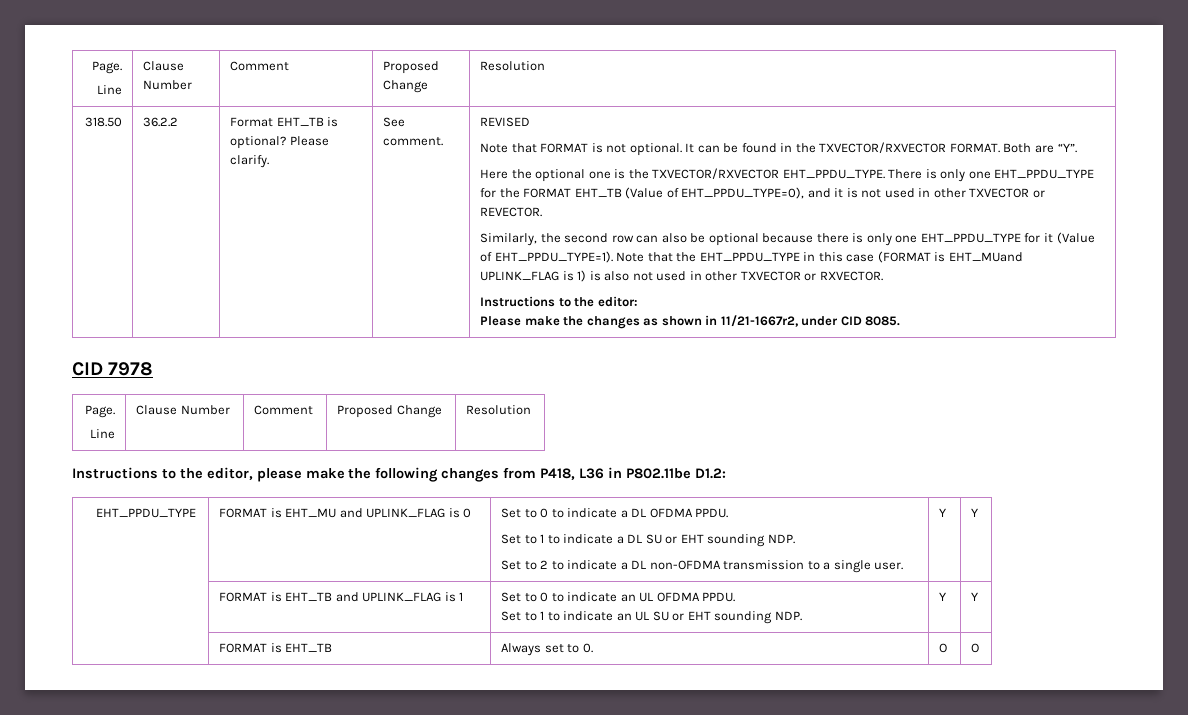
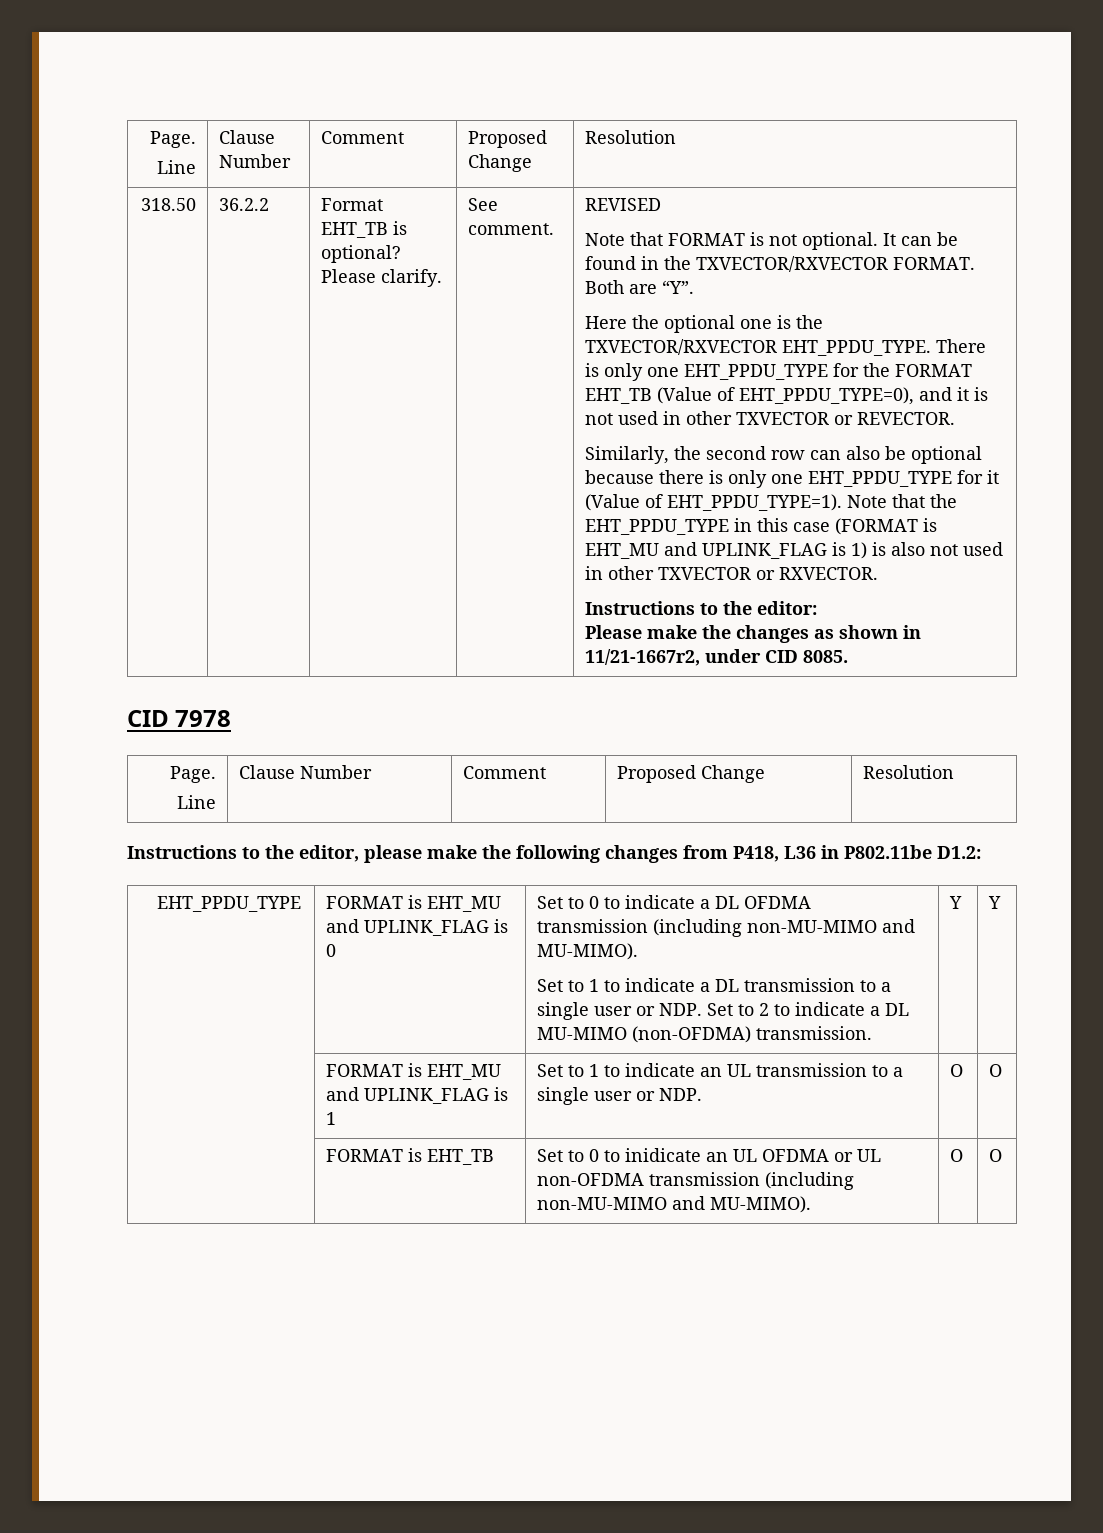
[948,252,1023,262] EHT_MUand -> [585,542,698,559] EHT_MU and
[695,508,729,518] PPDU. -> [537,919,916,937] [537,943,639,960] transmission (including non-MU-MIMO and MU-MIMO).
[645,534,795,547] SU or EHT sounding NDP. // -> [744,978,892,992] [537,1002,703,1020] transmission to a single user or NDP.
[649,560,904,573] [939,508,947,517] [971,508,979,517] [219,592,333,602] non-OFDMA transmission to a single user. | Y | Y // | FORMAT is EHT_TB -> [537,1026,873,1043] [949,896,963,909] [988,896,1002,909] [326,1063,502,1080] MU-MIMO (non-OFDMA) transmission. | Y | Y // | FORMAT is EHT_MU
[540,592,736,602] [501,611,537,621] 0 to indicate an UL OFDMA PPDU. // Set to -> (585, 1071) none
[652,611,773,624] SU or EHT sounding -> [756,1063,904,1077] [537,1087,656,1105] transmission to a single user or
[939,592,947,601] [971,592,979,601] Y | Y -> [950,1064,964,1077] [989,1064,1003,1077] O | O
[501,643,593,656] Always set to 0. -> [537,1148,882,1162] [537,1172,855,1190] [537,1196,812,1213] Set to 0 to inidicate an UL OFDMA or UL non-OFDMA transmission (including non-MU-MIMO and MU-MIMO).

